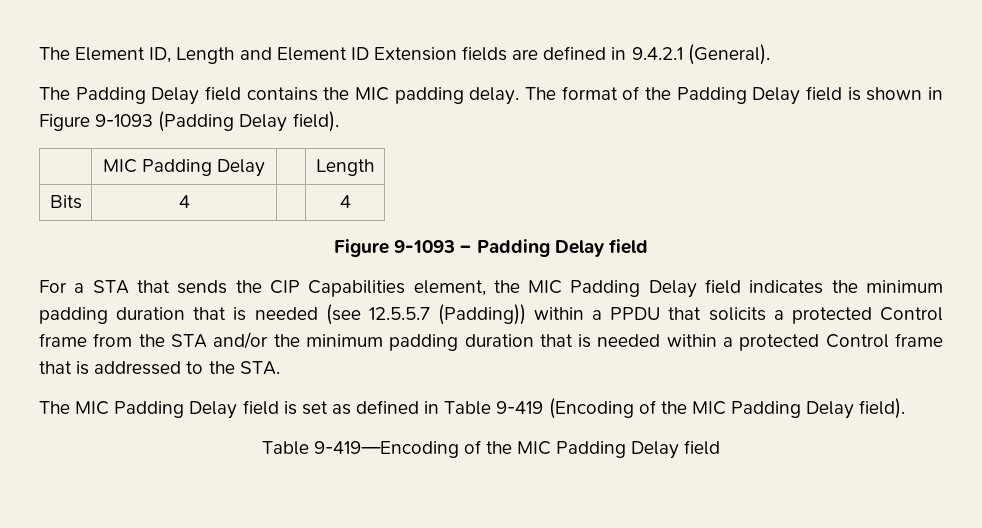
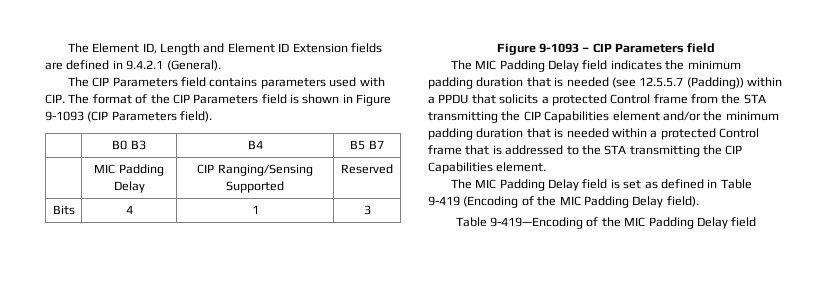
[75,86,520,105] Padding Delay field contains the MIC padding delay. -> [92,77,385,89] [45,94,65,104] CIP Parameters field contains parameters used with CIP.
[676,87,801,105] Padding Delay -> [172,94,259,104] CIP Parameters
[158,111,339,132] (Padding Delay field). -> [87,111,213,122] [112,140,146,150] [247,140,263,149] [350,140,384,150] (CIP Parameters field). // | B0 B3 | B4 | B5 B7
[316,159,374,176] | Length -> [197,164,313,176] [226,181,284,193] [341,164,393,174] CIP Ranging/Sensing Supported | Reserved
[339,195,351,208] | 4 -> [251,205,259,214] [363,205,371,215] 1 | 3
[476,239,604,257] Padding Delay -> [592,43,685,53] CIP Parameters
[39,280,520,297] For a STA that sends the CIP Capabilities element, the -> [450,60,472,70] The
(207, 341) none -> [428,111,660,123] transmitting the CIP Capabilities element
[239,361,280,375] STA. -> [604,145,743,157] [428,162,547,174] STA transmitting the CIP Capabilities element.

